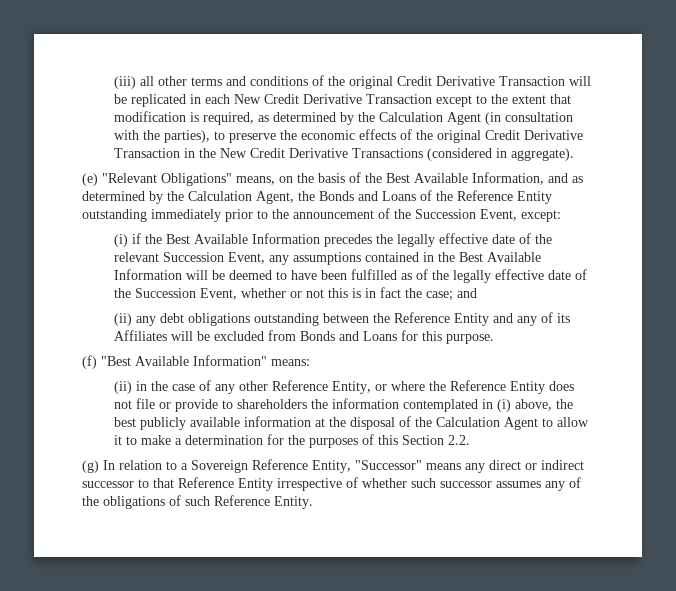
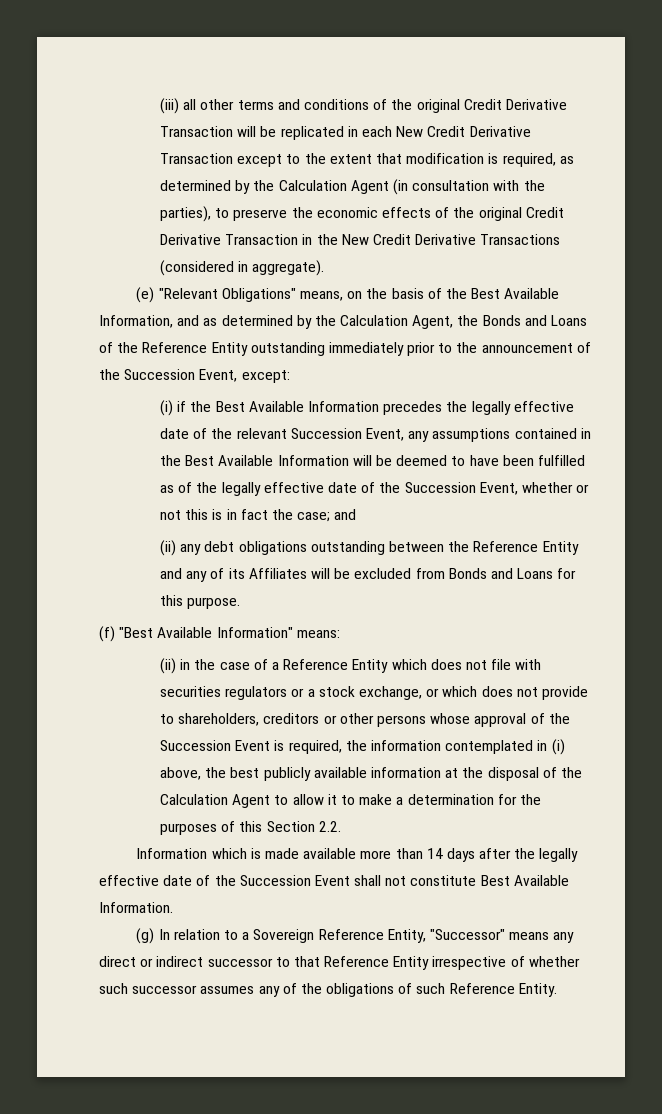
[214,380,545,394] any other Reference Entity, or where the Reference Entity -> [271,659,427,673] a Reference Entity which
[158,399,307,412] or provide to shareholders -> [515,659,542,670] [160,686,588,700] [160,713,570,727] [160,740,342,754] with securities regulators or a stock exchange, or which does not provide to shareholders, creditors or other persons whose approval of the Succession Event is required,
(470, 440) none -> [136,848,579,862] [99,875,569,886] [99,902,173,913] // Information which is made available more than 14 days after the legally effective date of the Succession Event shall not constitute Best Available Information.

